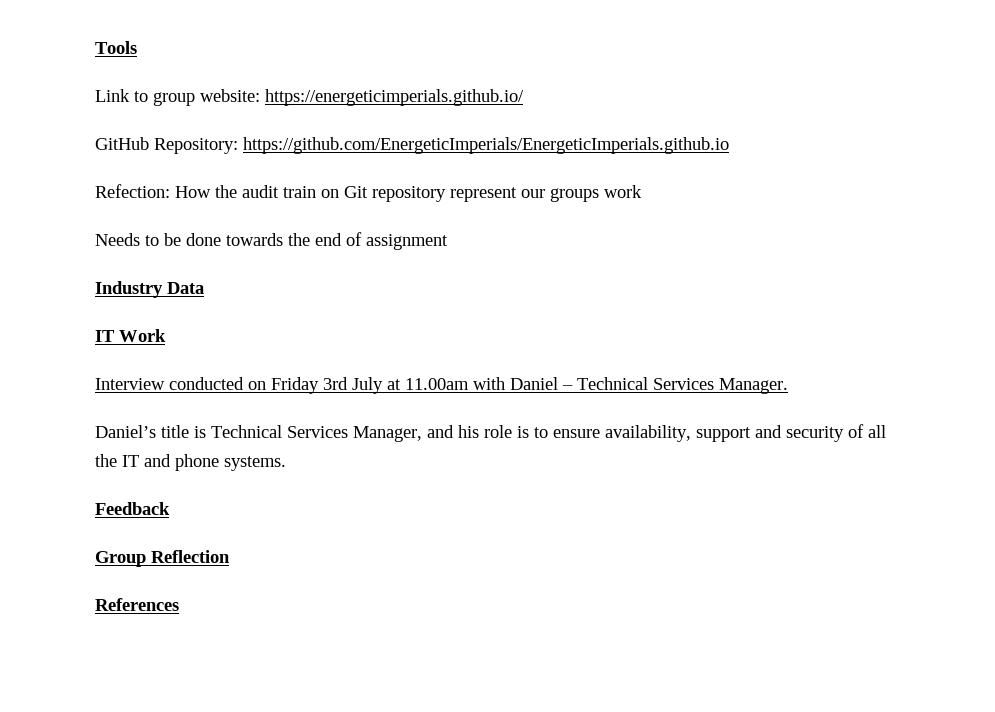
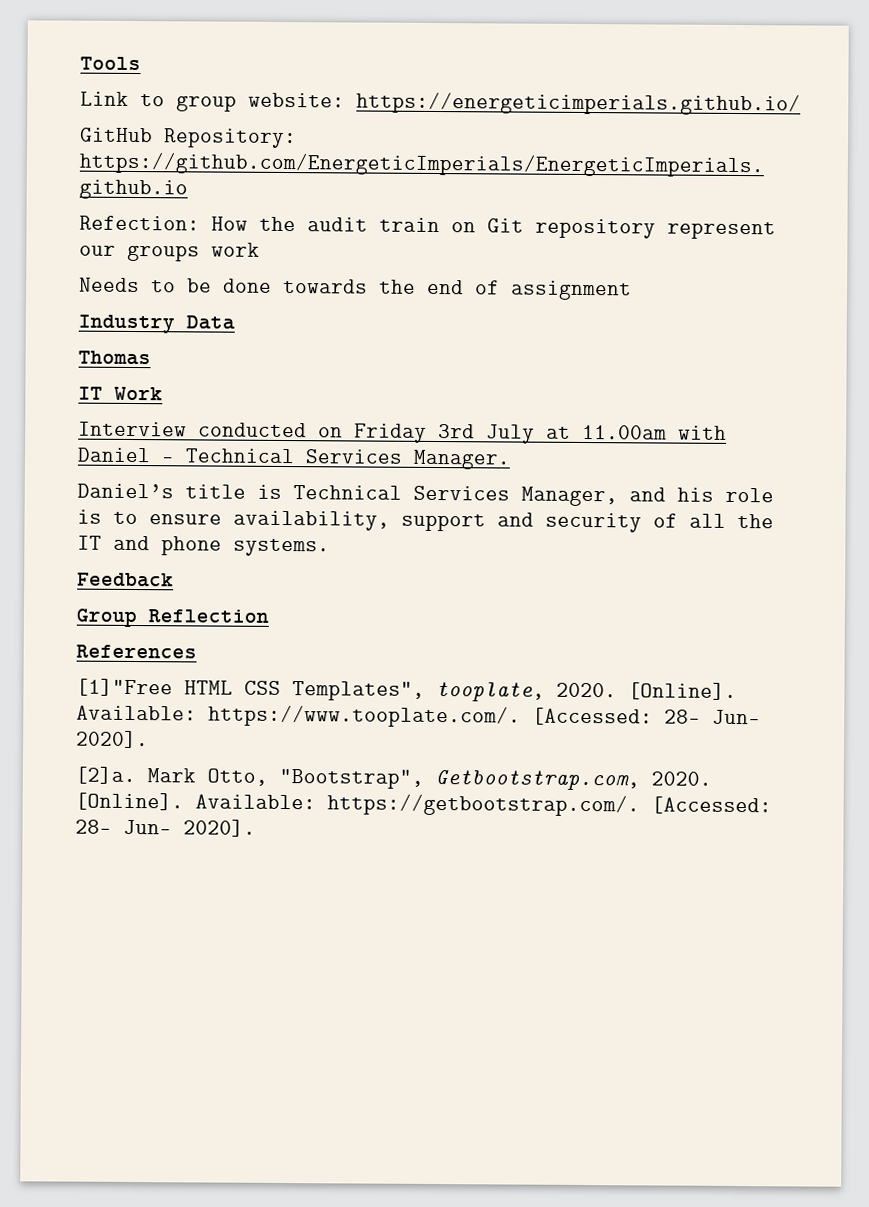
(204, 288) none -> [78,350,151,366] // Thomas
(179, 604) none -> [76,678,737,702] [76,704,761,728] [76,730,149,749] [75,766,712,791] [75,792,772,817] [75,819,256,837] // [1]"Free HTML CSS Templates", tooplate, 2020. [Online]. Available: https://www.tooplate.com/. [Accessed: 28- Jun- 2020]. // [2]a. Mark Otto, "Bootstrap", Getbootstrap.com, 2020. [Online]. Available: https://getbootstrap.com/. [Accessed: 28- Jun- 2020].

